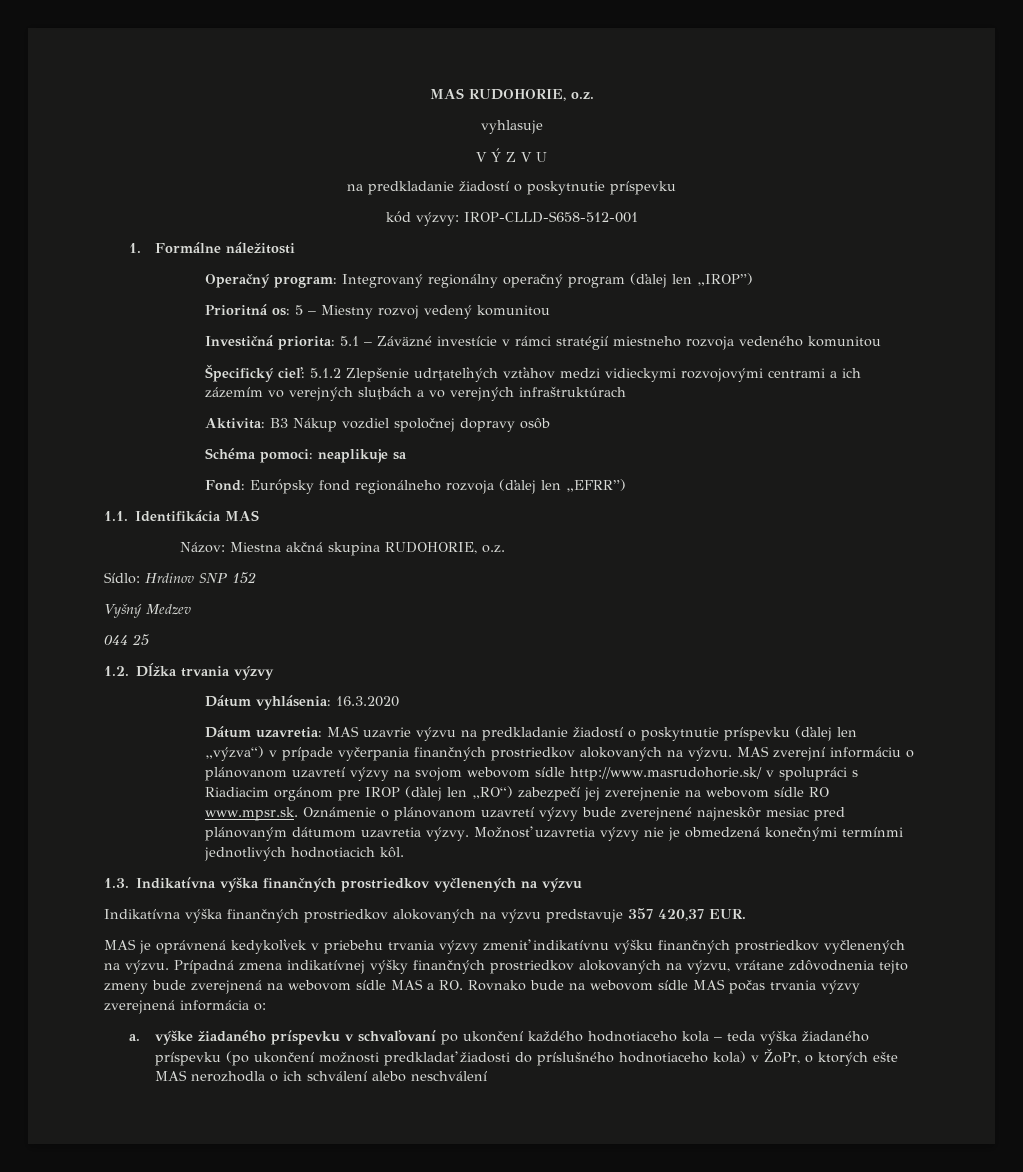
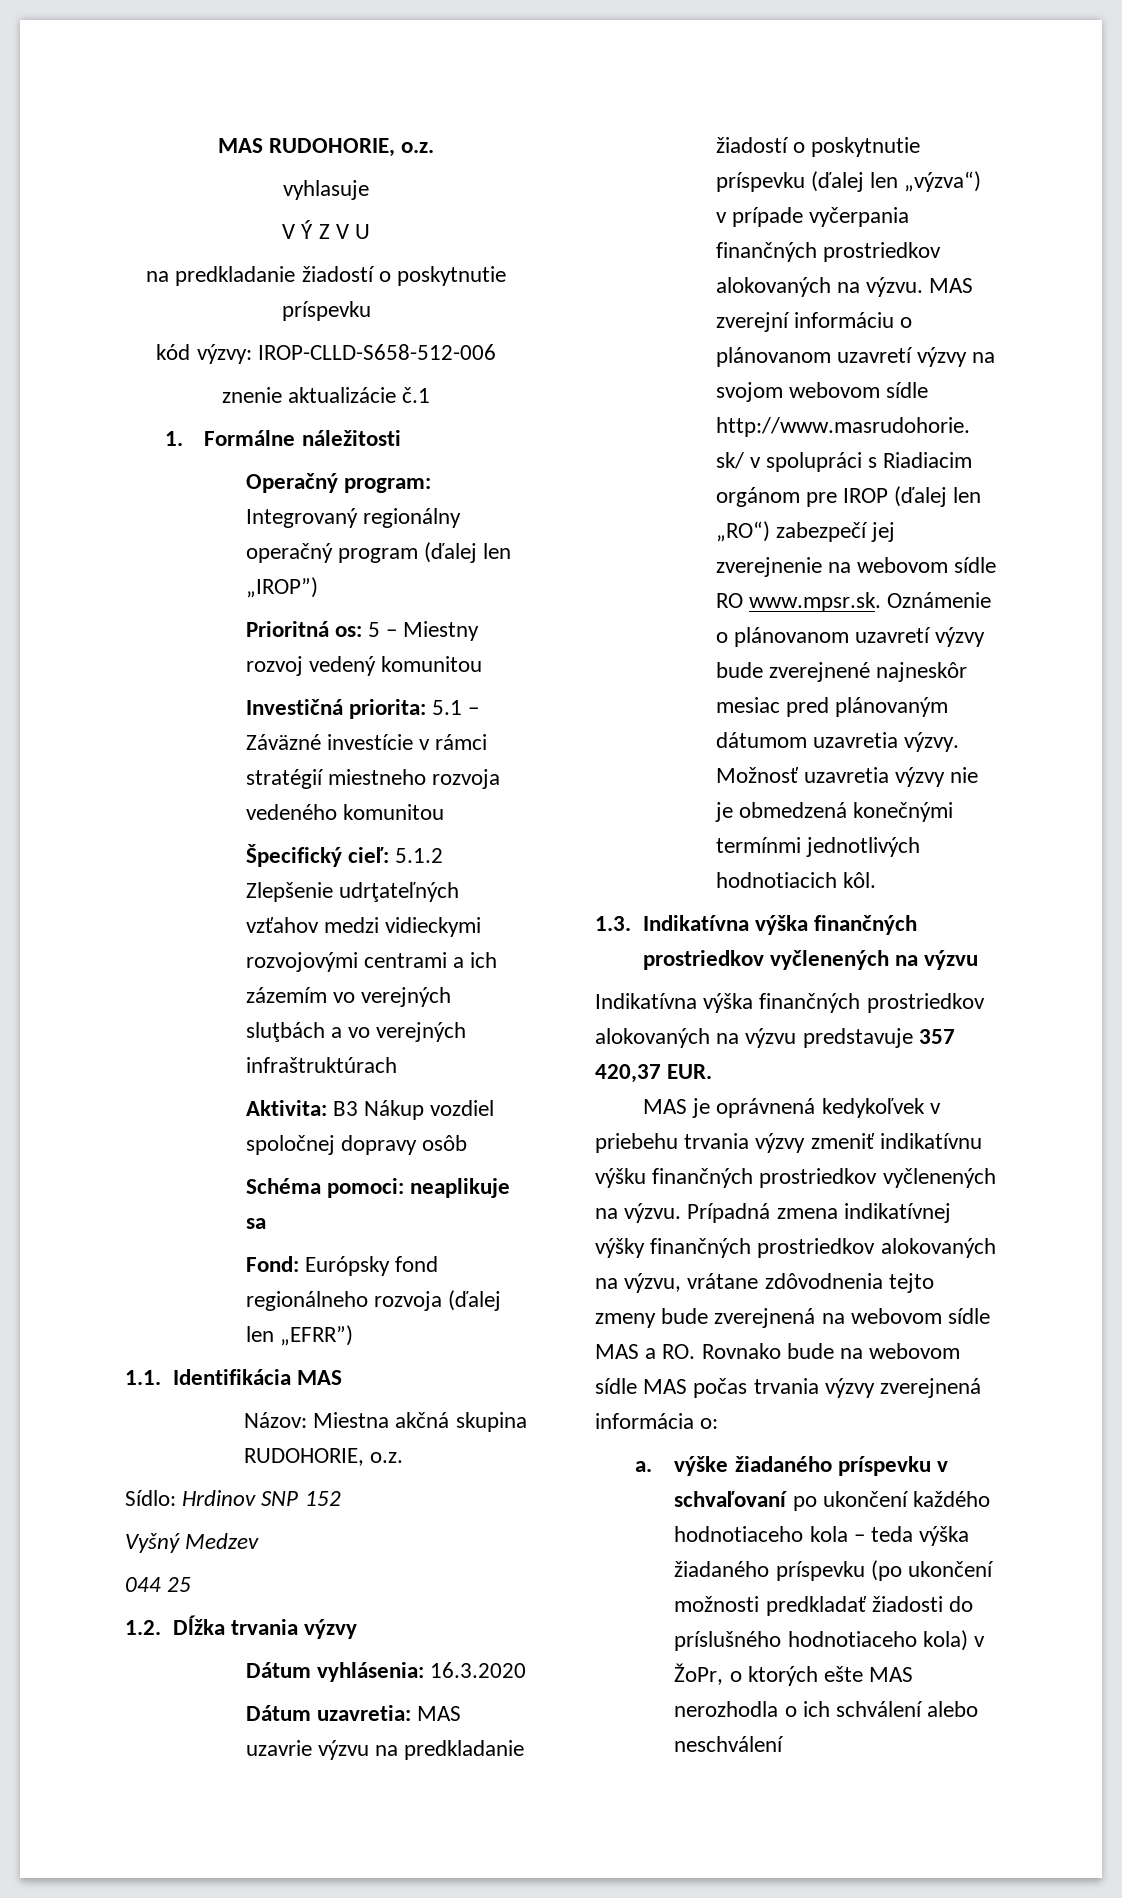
[463,211,638,223] IROP-CLLD-S658-512-001 -> [257,344,496,360] [221,387,431,403] IROP-CLLD-S658-512-006 // znenie aktualizácie č.1

